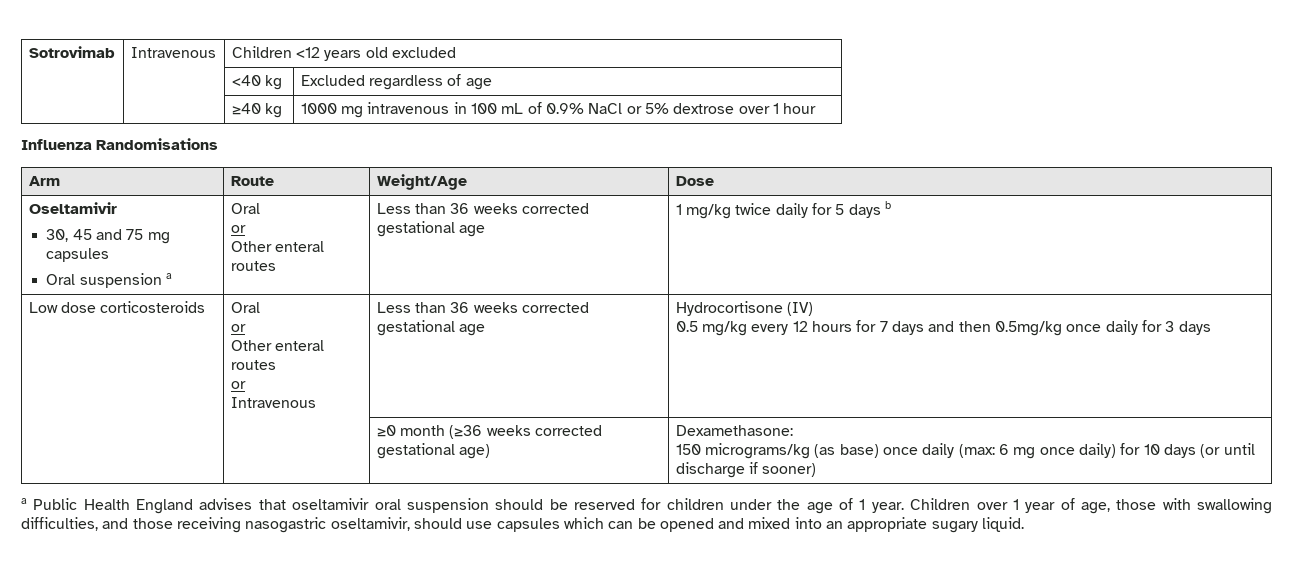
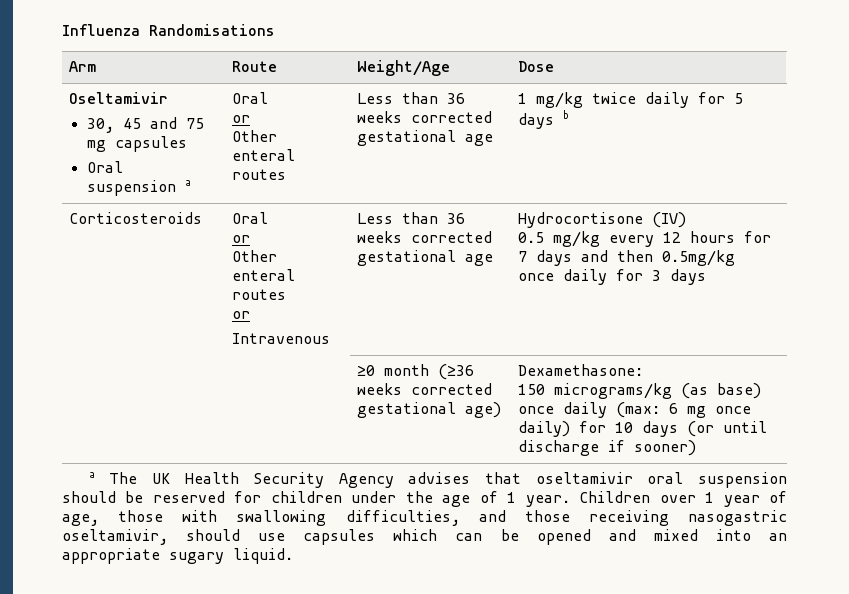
[28,46,115,58] [130,47,216,58] [231,46,457,61] [231,75,283,90] [300,74,492,90] [231,103,283,118] [300,102,817,118] Sotrovimab | Intravenous | Children <12 years old excluded // | | <40 kg | Excluded regardless of age // | | ≥40 kg | 1000 mg intravenous in 100 mL of 0.9% NaCl or 5% dextrose over 1 hour // -> (62, 30) none
[28,301,206,313] Low dose corticosteroids -> [69,212,203,224] Corticosteroids
[33,498,194,514] Public Health England -> [109,472,394,488] The UK Health Security Agency

